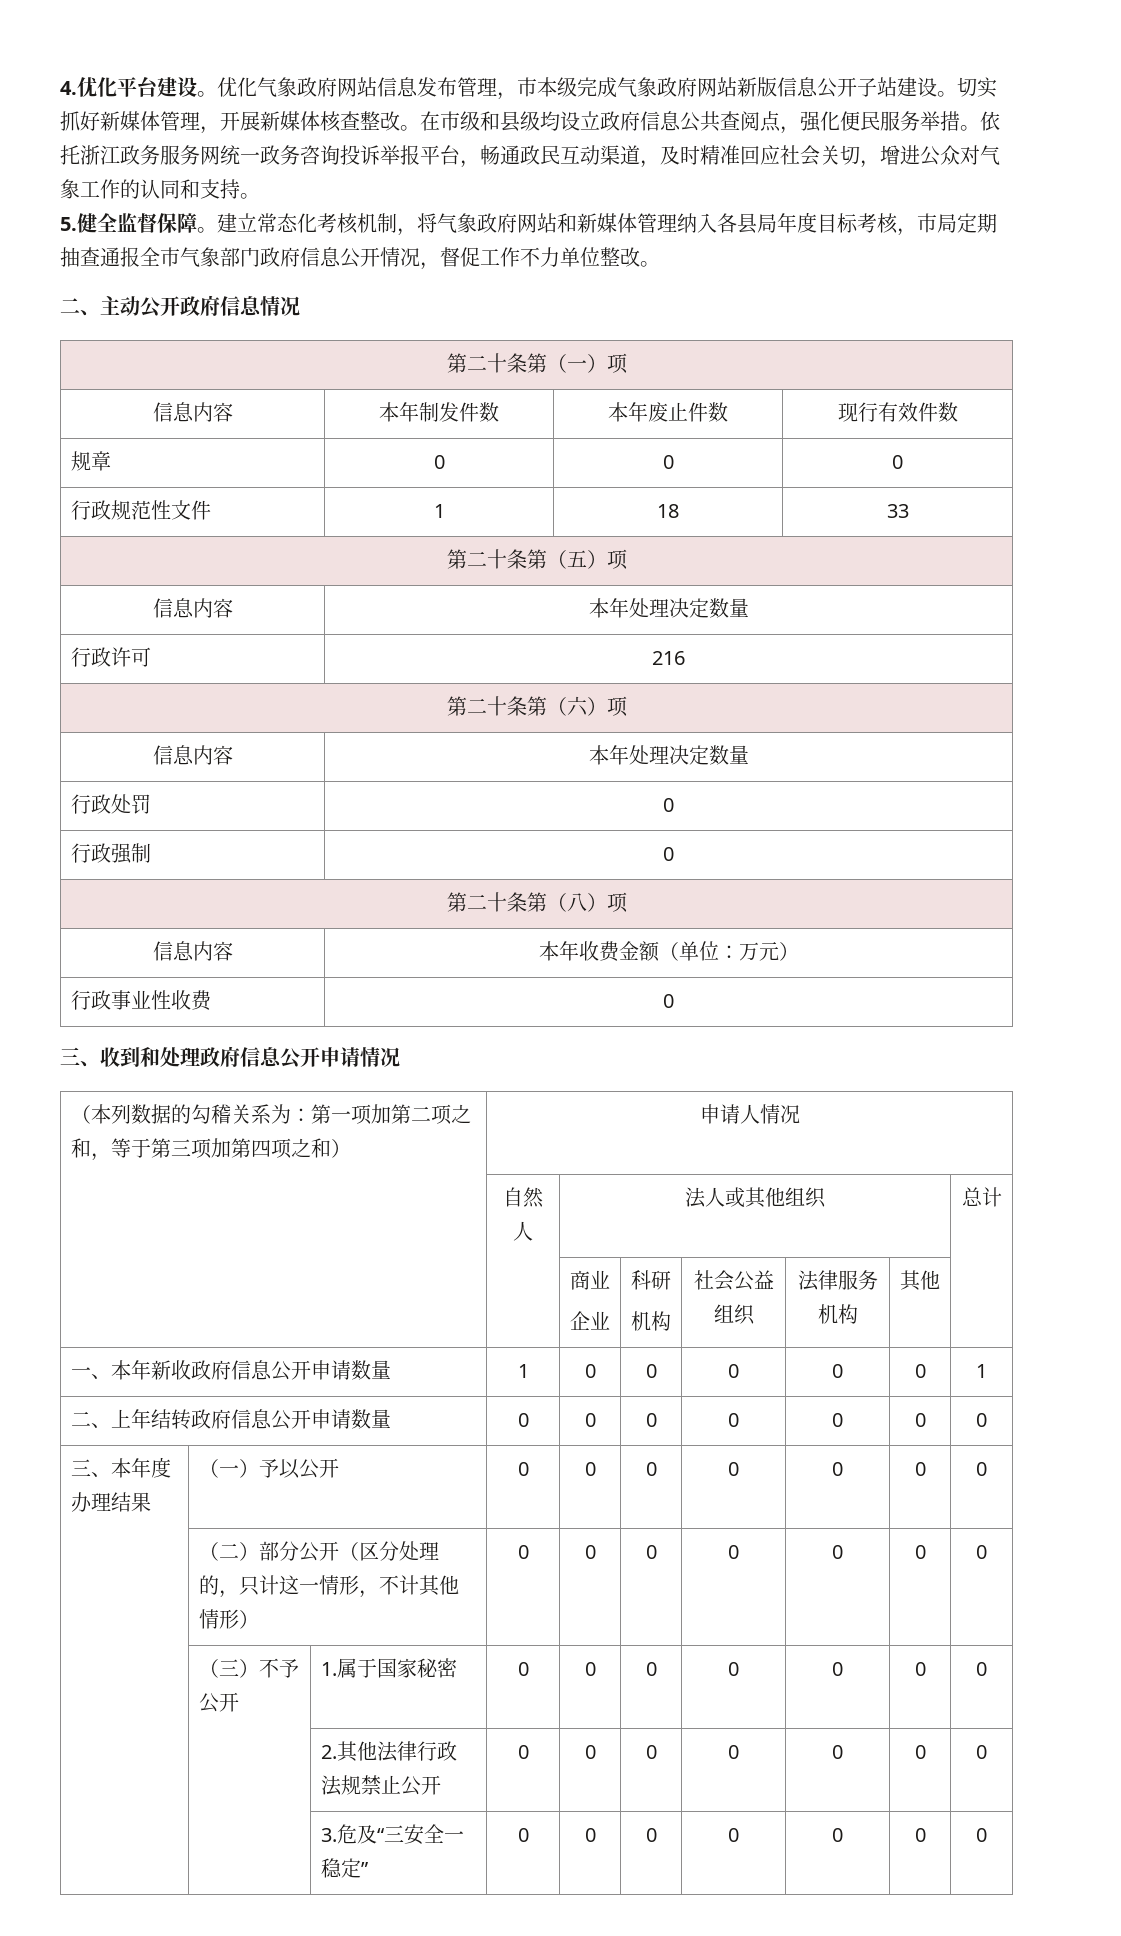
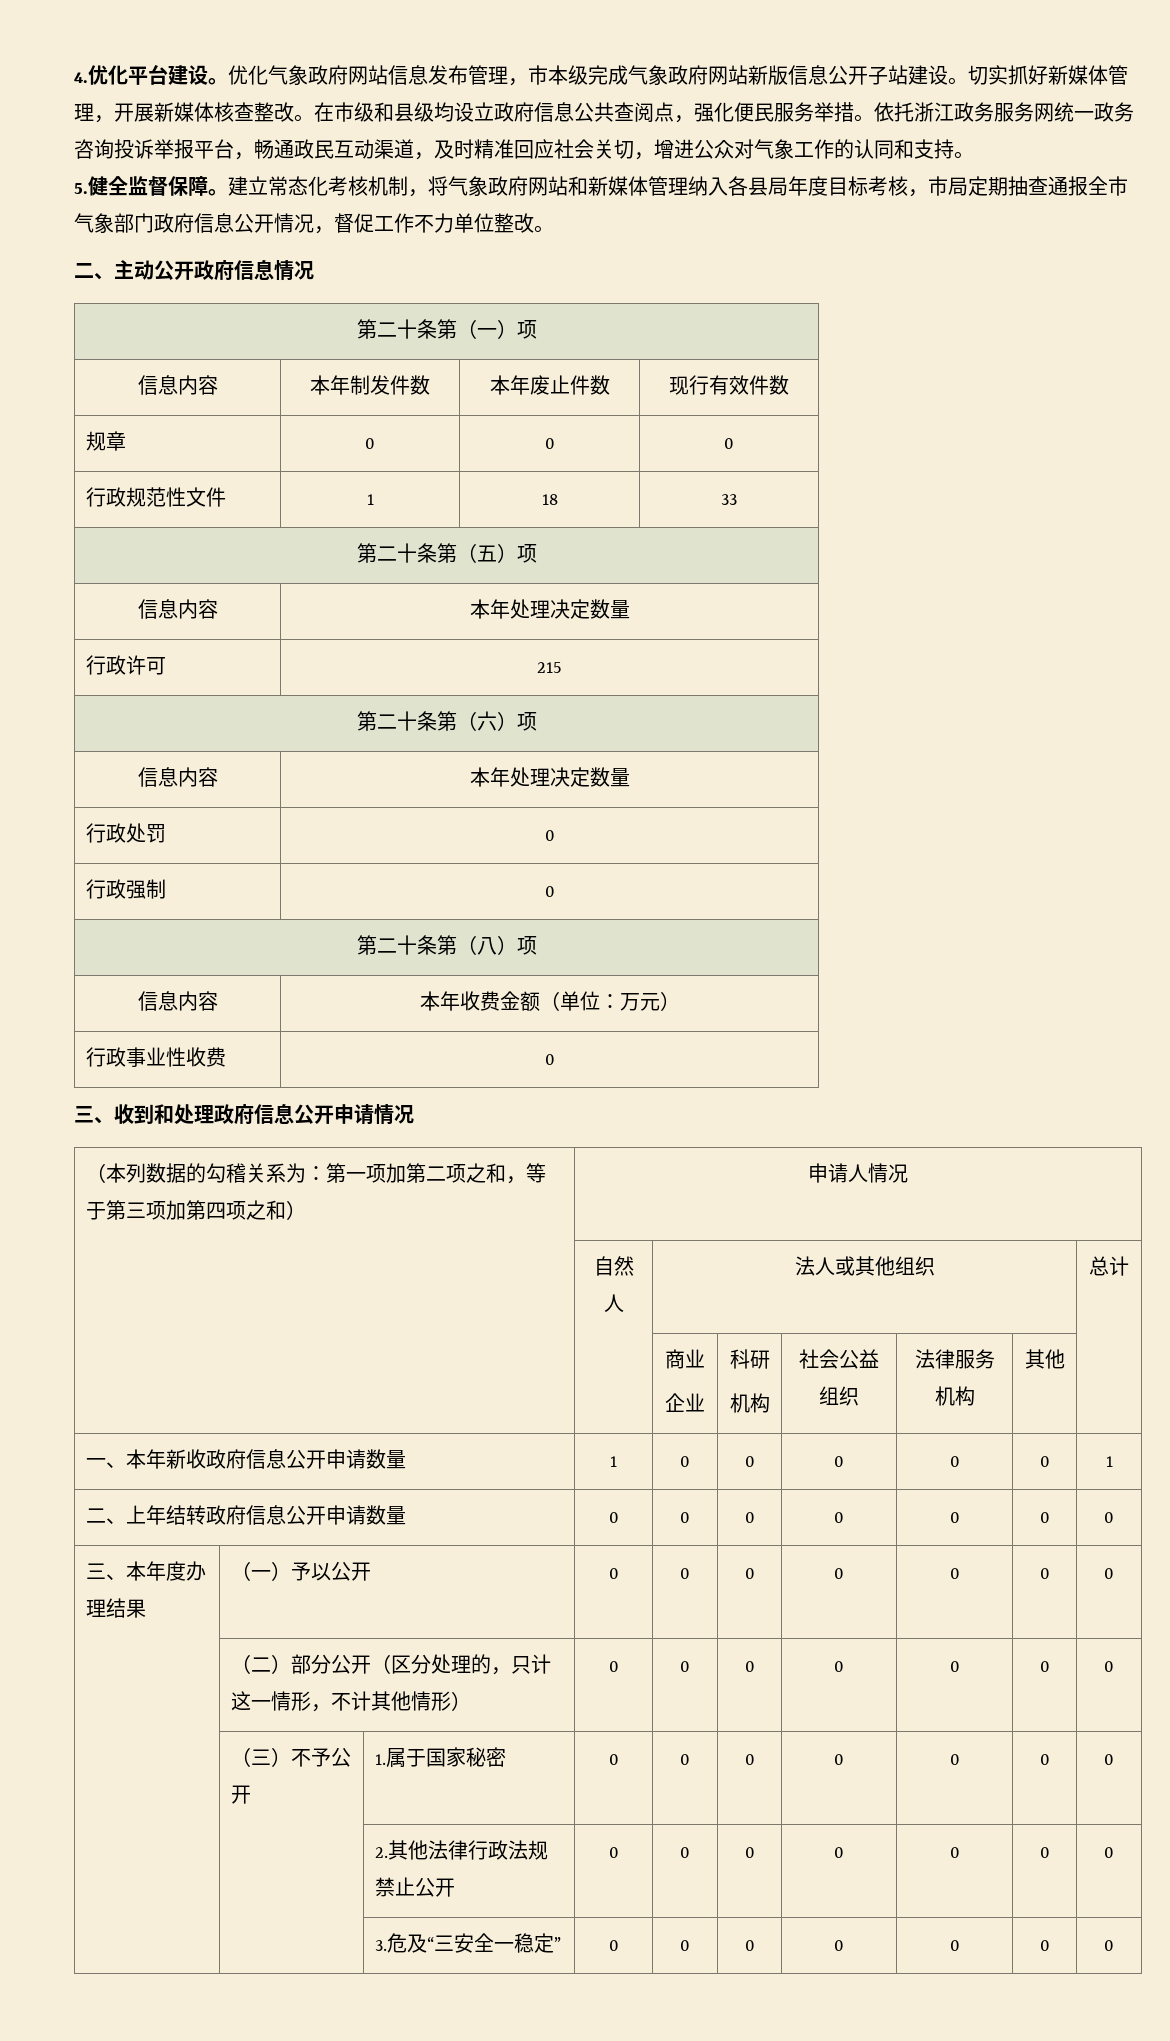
[652,651,685,665] 216 -> [537,662,562,673] 215

